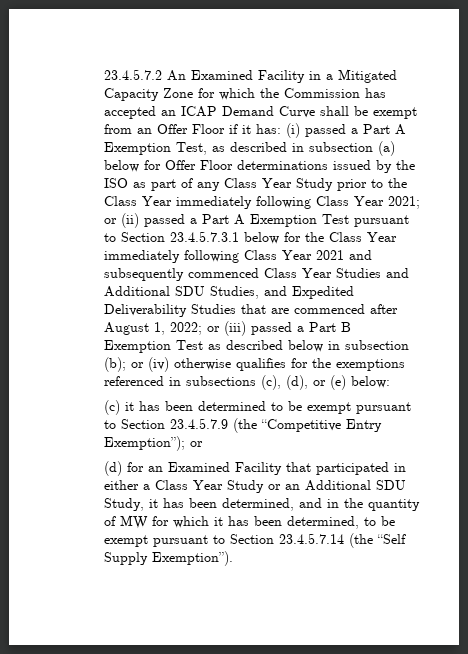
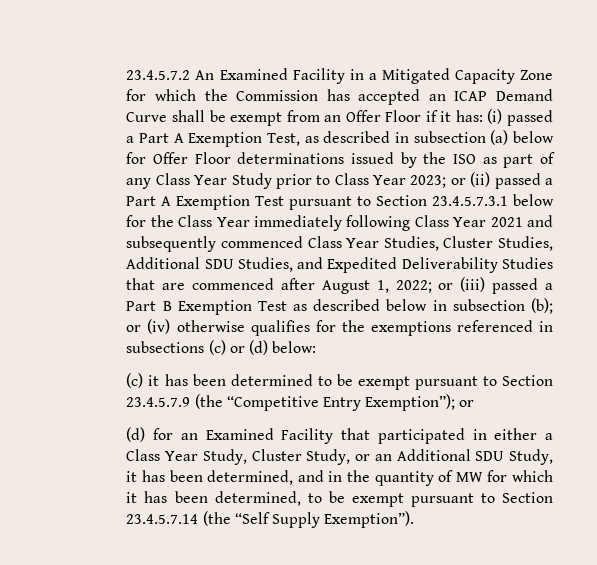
[387,178,407,188] [103,196,420,209] the Class Year immediately following Class Year 2021; -> [334,173,447,188] Class Year 2023;
[335,268,409,278] Studies and -> [383,236,553,251] Studies, Cluster Studies,
[260,375,346,390] (c), (d), or (e) -> [208,340,268,355] (c) or (d)
[226,480,264,493] Study -> [202,449,351,465] Study, Cluster Study,

